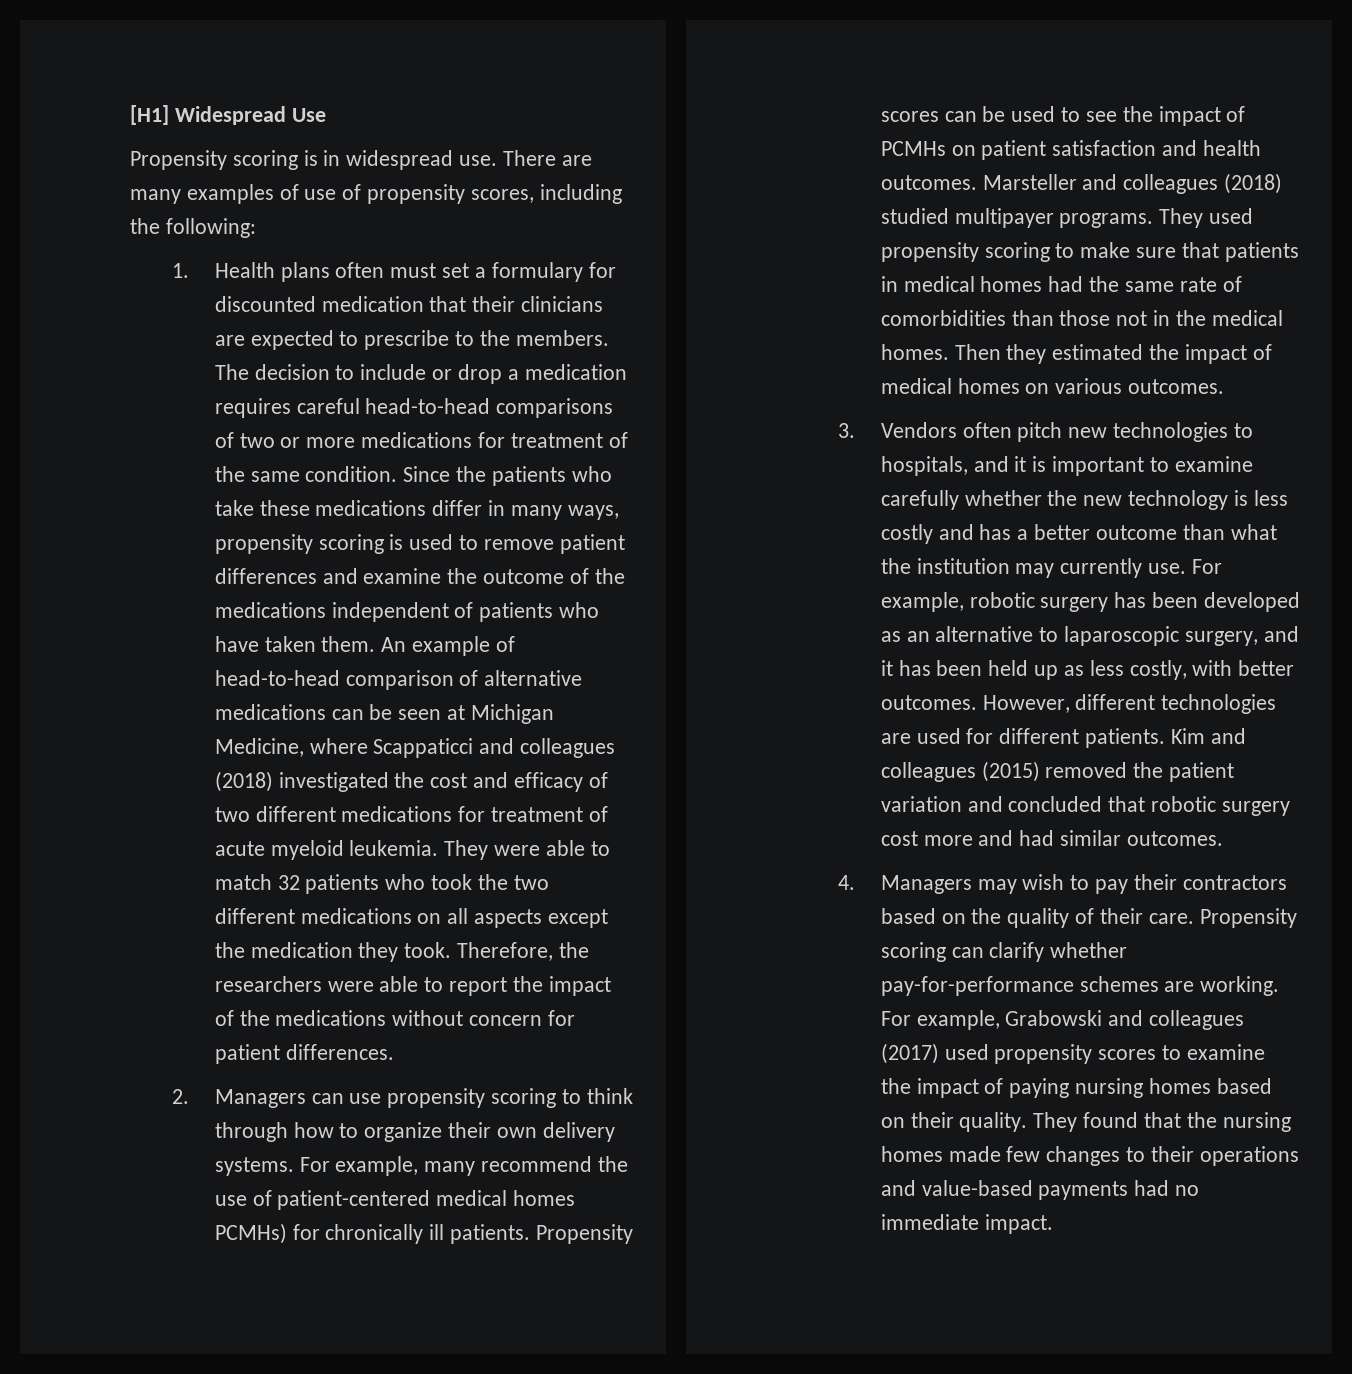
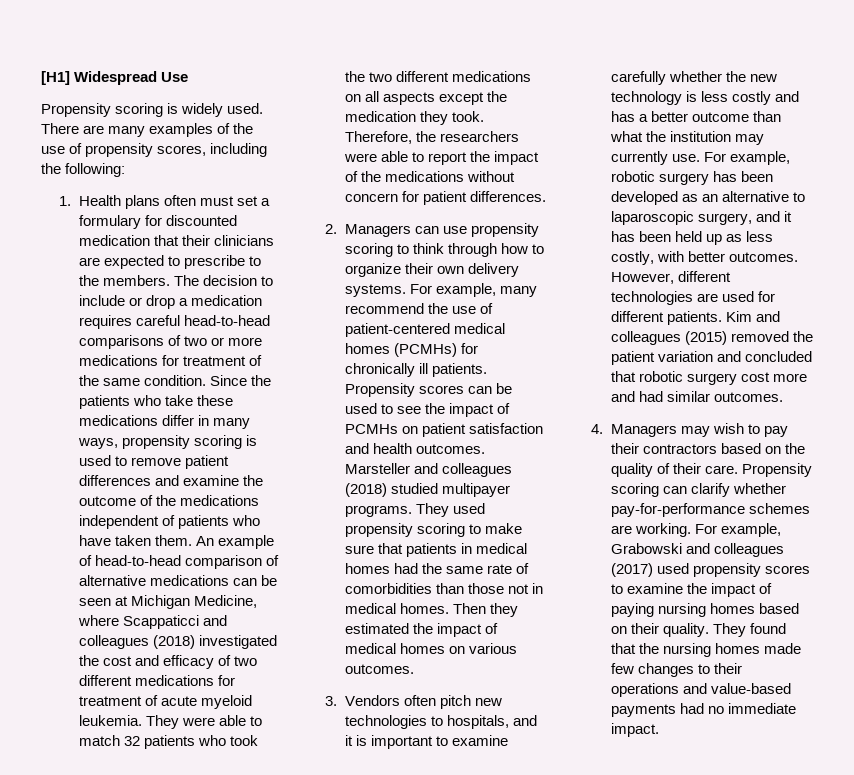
[323,150,498,170] in widespread use. -> [181,103,264,117] widely used.
(299, 192) none -> [233,123,254,134] the
[214,1223,287,1244] PCMHs) -> [393,343,457,357] (PCMHs)
[1175,310,1206,326] the -> (543, 588) none

